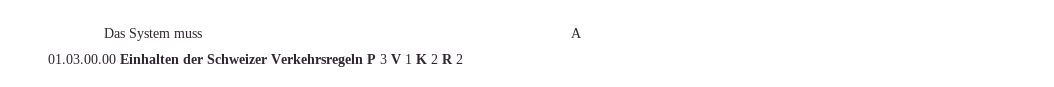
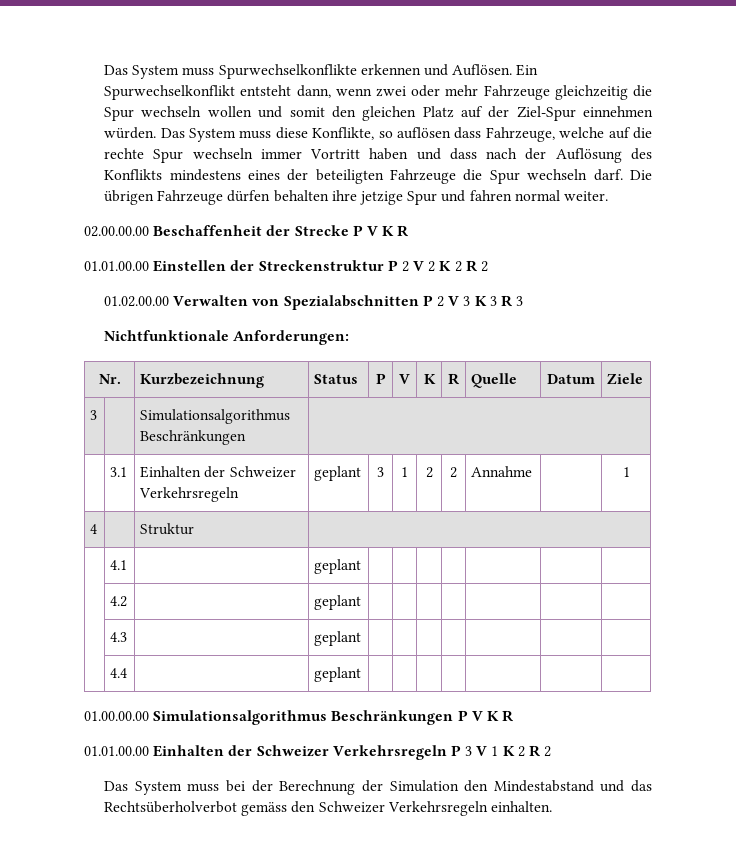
[103,28,202,41] [48,54,116,64] Das System muss // 01.03.00.00 -> [104,64,539,79] [104,85,653,100] [104,106,653,121] [104,127,652,142] [104,148,652,163] [104,169,653,184] [104,190,608,205] [84,225,409,237] [84,260,489,272] [104,295,524,310] [104,330,350,345] [98,374,121,384] [140,373,265,388] [314,374,359,384] [375,373,386,384] [399,374,410,384] [423,374,436,384] [448,373,459,385] [471,373,518,388] [547,374,595,384] [607,373,644,384] [90,410,98,420] [140,409,291,424] [140,430,247,445] [110,467,128,477] [140,466,296,478] [139,487,240,502] [314,466,362,481] [377,467,384,477] [401,467,408,477] [425,467,433,478] [450,467,457,478] [471,466,533,477] [622,467,630,477] [90,524,98,534] [140,523,195,535] [110,560,128,570] [314,559,362,574] [110,596,128,607] [314,595,362,610] [110,632,128,642] [314,631,362,646] [110,668,128,678] [314,667,362,682] [84,710,514,725] [84,746,149,756] Das System muss Spurwechselkonflikte erkennen und Auflösen. Ein Spurwechselkonflikt entsteht dann, wenn zwei oder mehr Fahrzeuge gleichzeitig die Spur wechseln wollen und somit den gleichen Platz auf der Ziel-Spur einnehmen würden. Das System muss diese Konflikte, so auflösen dass Fahrzeuge, welche auf die rechte Spur wechseln immer Vortritt haben und dass nach der Auflösung des Konflikts mindestens eines der beteiligten Fahrzeuge die Spur wechseln darf. Die übrigen Fahrzeuge dürfen behalten ihre jetzige Spur und fahren normal weiter. // 02.00.00.00 Beschaffenheit der Strecke P V K R // 01.01.00.00 Einstellen der Streckenstruktur P 2 V 2 K 2 R 2 // 01.02.00.00 Verwalten von Spezialabschnitten P 2 V 3 K 3 R 3 // Nichtfunktionale Anforderungen: // Nr. | Kurzbezeichnung | Status | P | V | K | R | Quelle | Datum | Ziele // 3 | | Simulationsalgorithmus Beschränkungen | // | 3.1 | Einhalten der Schweizer Verkehrsregeln | geplant | 3 | 1 | 2 | 2 | Annahme | | 1 // 4 | | Struktur | // | 4.1 | | geplant | | | | | | | // | 4.2 | | geplant | | | | | | | // | 4.3 | | geplant | | | | | | | // | 4.4 | | geplant | | | | | | | // 01.00.00.00 Simulationsalgorithmus Beschränkungen P V K R // 01.01.00.00
[570,28,582,38] A -> [104,780,652,795] [104,801,553,816] Das System muss bei der Berechnung der Simulation den Mindestabstand und das Rechtsüberholverbot gemäss den Schweizer Verkehrsregeln einhalten.

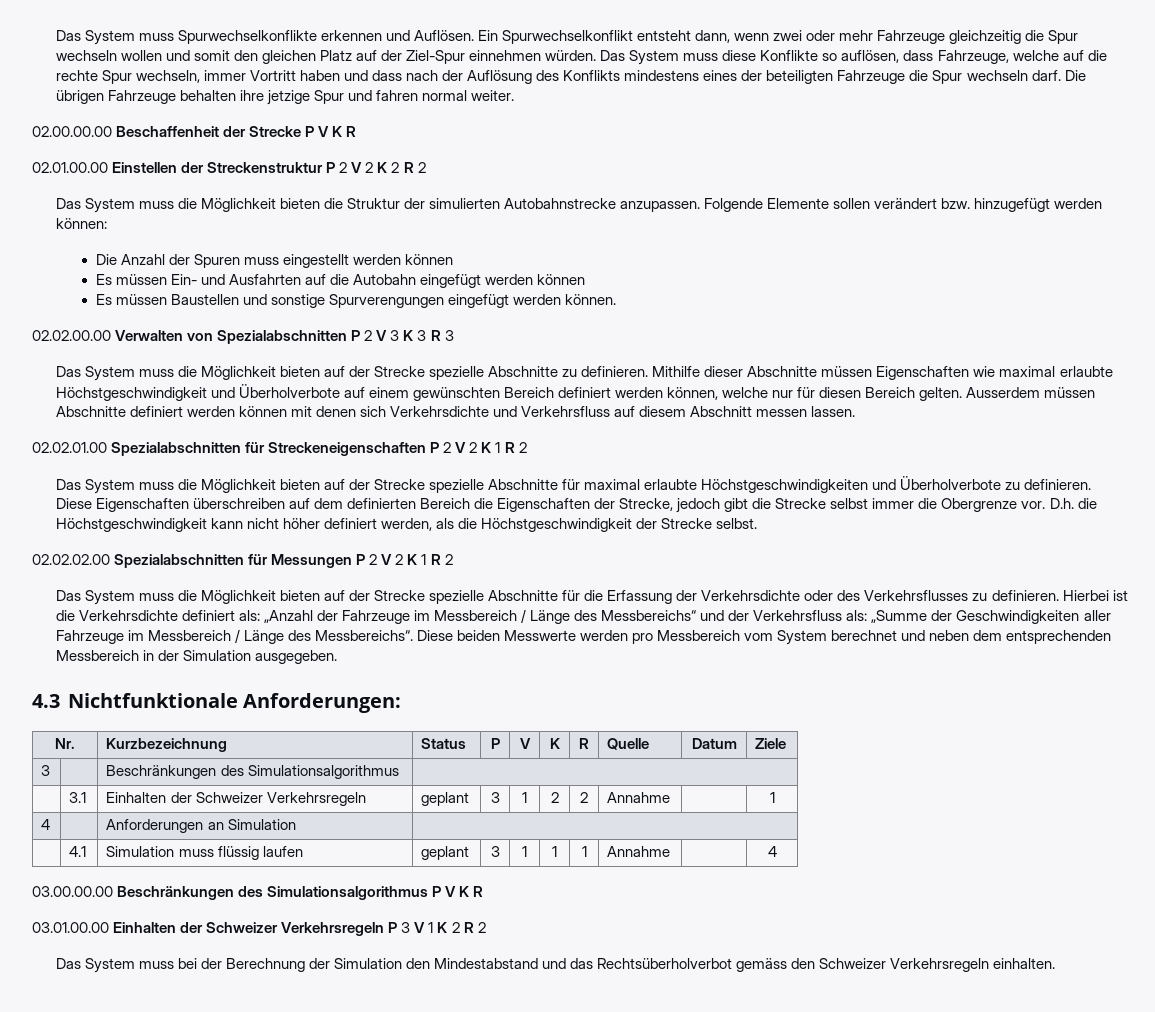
[312,127,451,140] Konflikte, so auflösen -> [760,50,900,63] Konflikte so auflösen,
[192,148,253,159] wechseln -> [135,70,200,83] wechseln,
[227,190,271,202] dürfen -> (176, 97) none
[84,261,149,271] 01.01.00.00 -> [32,162,108,173] 02.01.00.00
[104,296,170,307] 01.02.00.00 -> [55,198,1103,213] [55,218,107,229] [95,254,453,268] [95,274,586,288] [95,294,616,308] [32,330,111,341] Das System muss die Möglichkeit bieten die Struktur der simulierten Autobahnstrecke anzupassen. Folgende Elemente sollen verändert bzw. hinzugefügt werden können: // Die Anzahl der Spuren muss eingestellt werden können // Es müssen Ein- und Ausfahrten auf die Autobahn eingefügt werden können // Es müssen Baustellen und sonstige Spurverengungen eingefügt werden können. // 02.02.00.00
(524, 301) none -> [55,366,1113,381] [55,384,1096,401] [55,406,856,417] [32,442,527,456] [55,476,1092,494] [55,498,1097,513] [55,518,758,532] [32,554,453,568] [55,590,1128,605] [55,609,1111,624] [55,629,1112,645] [55,650,337,664] [32,694,60,708] Das System muss die Möglichkeit bieten auf der Strecke spezielle Abschnitte zu definieren. Mithilfe dieser Abschnitte müssen Eigenschaften wie maximal erlaubte Höchstgeschwindigkeit und Überholverbote auf einem gewünschten Bereich definiert werden können, welche nur für diesen Bereich gelten. Ausserdem müssen Abschnitte definiert werden können mit denen sich Verkehrsdichte und Verkehrsfluss auf diesem Abschnitt messen lassen. // 02.02.01.00 Spezialabschnitten für Streckeneigenschaften P 2 V 2 K 1 R 2 // Das System muss die Möglichkeit bieten auf der Strecke spezielle Abschnitte für maximal erlaubte Höchstgeschwindigkeiten und Überholverbote zu definieren. Diese Eigenschaften überschreiben auf dem definierten Bereich die Eigenschaften der Strecke, jedoch gibt die Strecke selbst immer die Obergrenze vor. D.h. die Höchstgeschwindigkeit kann nicht höher definiert werden, als die Höchstgeschwindigkeit der Strecke selbst. // 02.02.02.00 Spezialabschnitten für Messungen P 2 V 2 K 1 R 2 // Das System muss die Möglichkeit bieten auf der Strecke spezielle Abschnitte für die Erfassung der Verkehrsdichte oder des Verkehrsflusses zu definieren. Hierbei ist die Verkehrsdichte definiert als: „Anzahl der Fahrzeuge im Messbereich / Länge des Messbereichs“ und der Verkehrsfluss als: „Summe der Geschwindigkeiten aller Fahrzeuge im Messbereich / Länge des Messbereichs“. Diese beiden Messwerte werden pro Messbereich vom System berechnet und neben dem entsprechenden Messbereich in der Simulation ausgegeben. // 4.3
[140,409,291,424] [140,430,247,445] Simulationsalgorithmus Beschränkungen -> [106,765,399,779] Beschränkungen des Simulationsalgorithmus
[140,523,195,535] [110,560,128,570] [314,559,362,574] [110,596,128,607] [314,595,362,610] [110,632,128,642] [314,631,362,646] [110,668,128,678] [314,667,362,682] [84,710,514,725] [84,746,149,756] Struktur | // | 4.1 | | geplant | | | | | | | // | 4.2 | | geplant | | | | | | | // | 4.3 | | geplant | | | | | | | // | 4.4 | | geplant | | | | | | | // 01.00.00.00 Simulationsalgorithmus Beschränkungen P V K R // 01.01.00.00 -> [106,819,296,833] [69,846,87,857] [106,846,303,860] [421,846,470,860] [490,846,500,857] [522,846,527,857] [552,846,557,857] [581,846,587,857] [607,846,671,857] [767,846,777,857] [32,886,484,900] [32,922,109,933] Anforderungen an Simulation | // | 4.1 | Simulation muss flüssig laufen | geplant | 3 | 1 | 1 | 1 | Annahme | | 4 // 03.00.00.00 Beschränkungen des Simulationsalgorithmus P V K R // 03.01.00.00

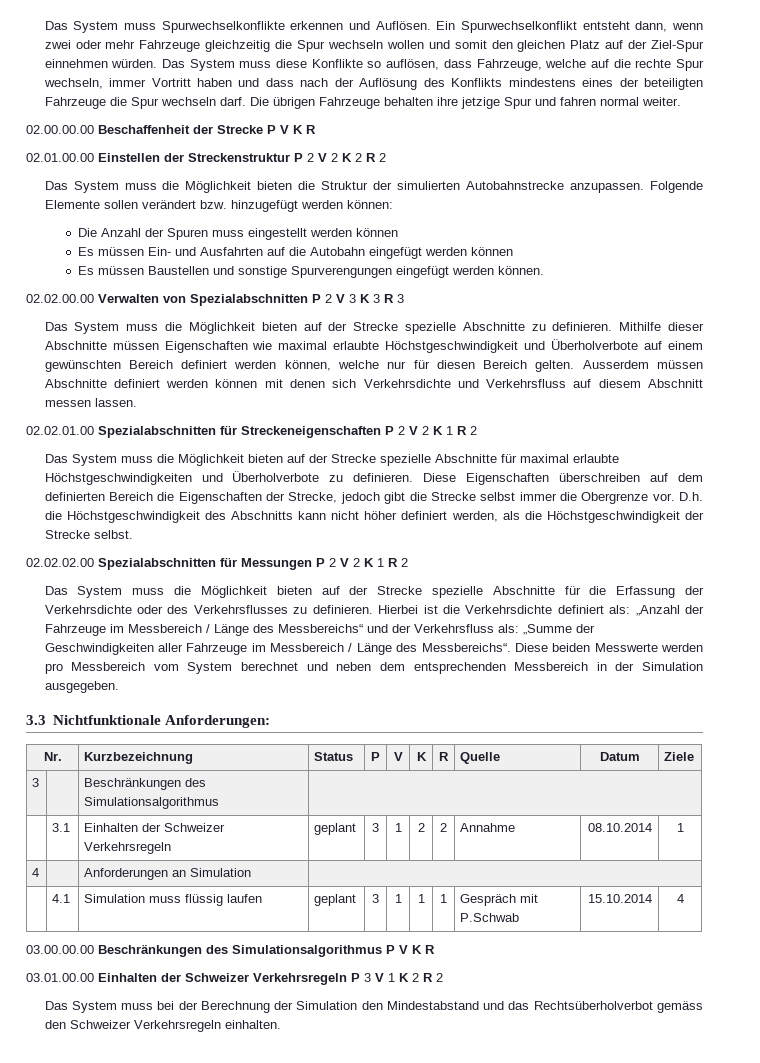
(207, 525) none -> [204,511,293,520] des Abschnitts
[32,694,60,708] 4.3 -> [26,715,46,725] 3.3
(671, 797) none -> [587,823,652,832] 08.10.2014
[607,846,671,857] Annahme | -> [460,894,539,906] [460,913,520,922] [587,894,652,903] Gespräch mit P.Schwab | 15.10.2014

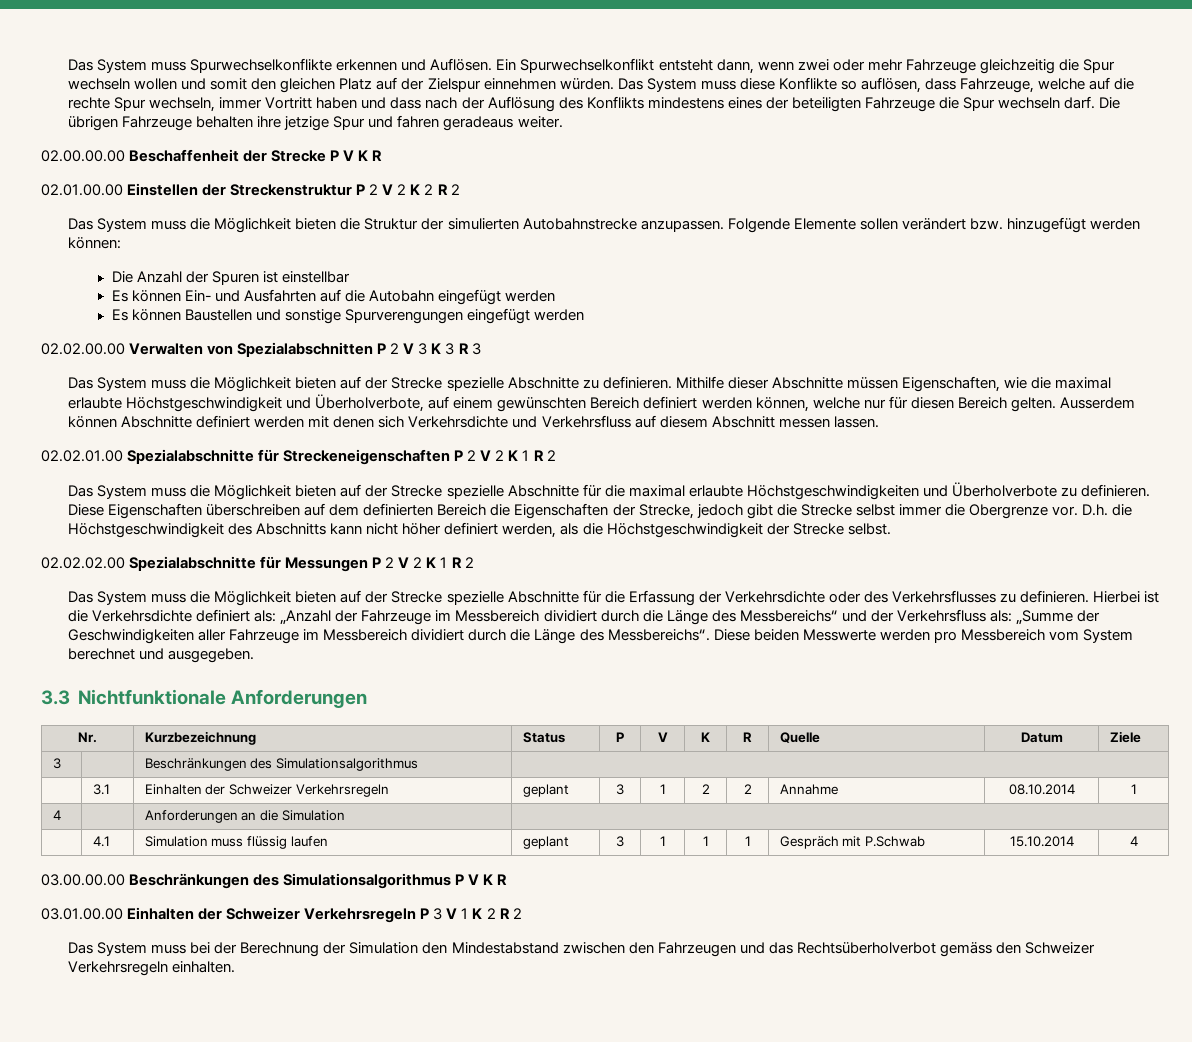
[651,40,704,52] Ziel-Spur -> [427,78,481,92] Zielspur
[599,97,639,106] normal -> [443,116,514,131] geradeaus
[211,228,398,240] [77,247,144,256] muss eingestellt werden können // Es müssen -> [262,271,350,283] [111,290,181,302] ist einstellbar // Es können
[470,247,513,256] [77,266,144,275] können // Es müssen -> [111,309,181,321] // Es können
[497,266,544,275] können. -> (584, 315) none
[164,341,273,353] Eigenschaften wie -> [901,376,1051,392] Eigenschaften, wie die
[551,339,639,350] Überholverbote -> [315,394,425,412] Überholverbote,
[656,360,703,369] müssen -> [68,416,118,428] können
[215,379,258,388] können -> (305, 422) none
[98,426,216,438] Spezialabschnitten -> [127,449,255,464] Spezialabschnitte
(517, 458) none -> [604,485,625,497] die
[98,558,216,570] Spezialabschnitten -> [129,556,257,571] Spezialabschnitte
[205,624,210,633] / -> [543,610,663,622] dividiert durch die
[348,643,353,652] / -> [411,629,531,641] dividiert durch die
[336,662,704,674] neben dem entsprechenden Messbereich in der Simulation -> (165, 654) none
[164,715,270,728] Anforderungen: -> [230,689,367,708] Anforderungen
(187, 873) none -> [260,810,279,821] die
(479, 1005) none -> [562,942,736,957] zwischen den Fahrzeugen

